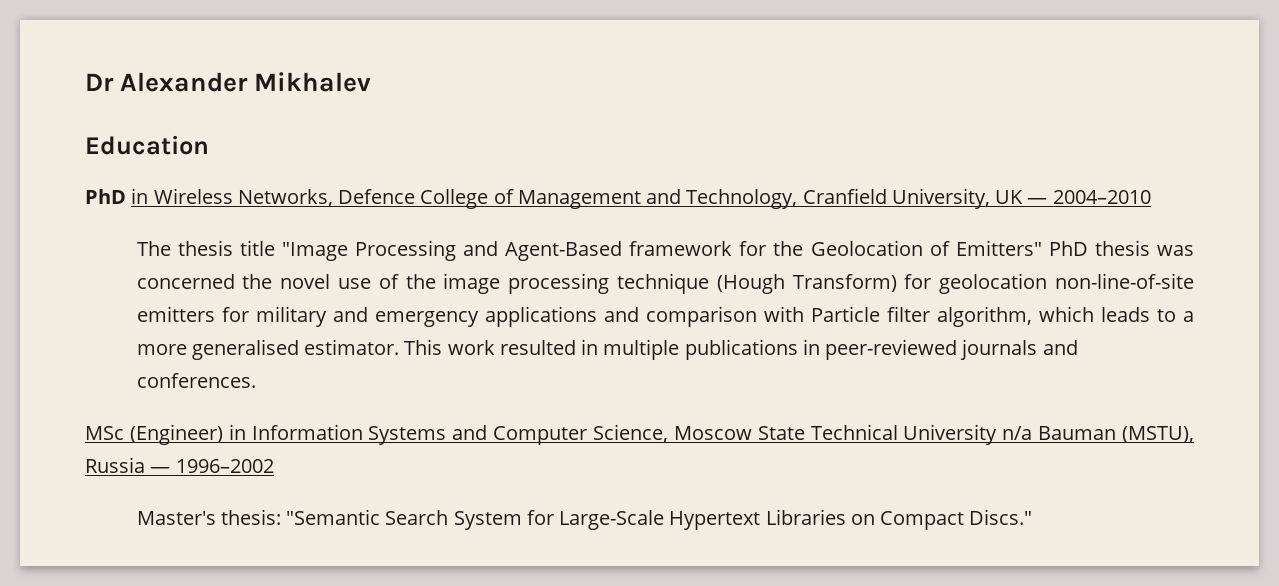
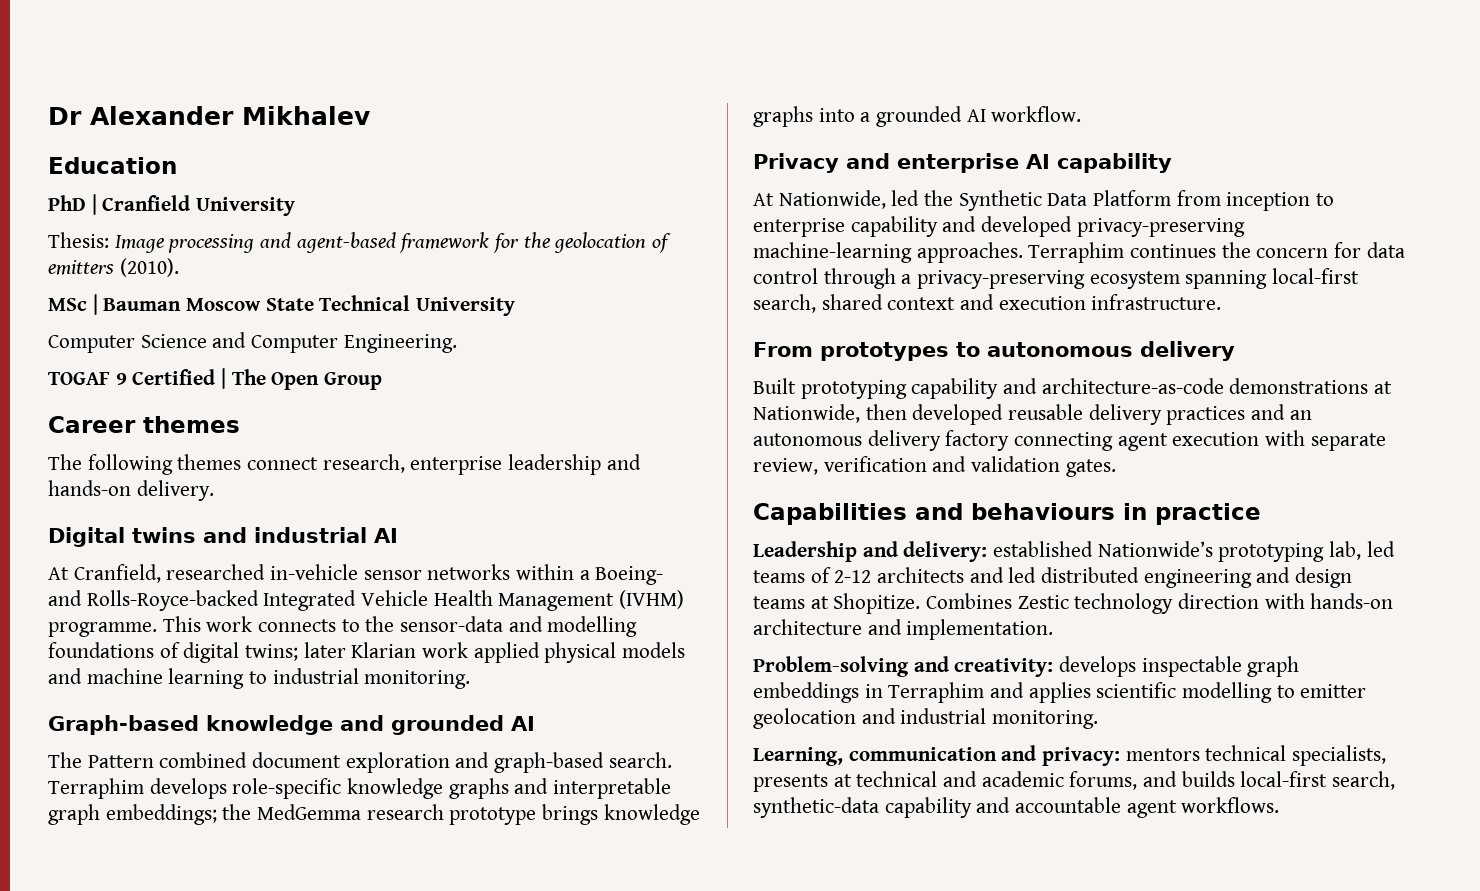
[131,188,1151,209] [136,240,1194,261] [136,273,1194,294] [136,306,1195,327] [136,339,1078,360] [136,373,256,388] [85,424,1194,445] [85,457,274,473] [136,509,1033,530] in Wireless Networks, Defence College of Management and Technology, Cranfield University, UK — 2004–2010 // The thesis title "Image Processing and Agent-Based framework for the Geolocation of Emitters" PhD thesis was concerned the novel use of the image processing technique (Hough Transform) for geolocation non-line-of-site emitters for military and emergency applications and comparison with Particle filter algorithm, which leads to a more generalised estimator. This work resulted in multiple publications in peer-reviewed journals and conferences. // MSc (Engineer) in Information Systems and Computer Science, Moscow State Technical University n/a Bauman (MSTU), Russia — 1996–2002 // Master's thesis: "Semantic Search System for Large-Scale Hypertext Libraries on Compact Discs." -> [91,194,296,216] [48,232,672,253] [48,258,179,277] [48,294,516,316] [48,332,457,353] [48,368,383,390] [48,416,240,433] [48,454,641,475] [48,480,214,501] [48,527,398,547] [48,564,664,585] [48,590,685,611] [48,616,638,637] [48,642,686,663] [48,668,471,689] [48,715,535,735] [48,752,672,773] [48,778,672,799] [48,804,700,825] [753,106,1082,127] [753,153,1172,173] [753,190,1335,211] [753,216,1245,237] [753,242,1405,263] [753,268,1360,289] [753,294,1222,313] [753,341,1235,361] [753,378,1393,399] [753,404,1312,425] [753,430,1386,451] [753,456,1116,477] [753,503,1261,525] [753,541,1395,562] [753,567,1353,588] [753,593,1394,614] [753,619,1054,640] [753,656,1300,677] [753,682,1367,703] [753,708,1099,729] [753,745,1387,766] [753,771,1396,792] [753,797,1280,818] | Cranfield University // Thesis: Image processing and agent-based framework for the geolocation of emitters (2010). // MSc | Bauman Moscow State Technical University // Computer Science and Computer Engineering. // TOGAF 9 Certified | The Open Group // Career themes // The following themes connect research, enterprise leadership and hands-on delivery. // Digital twins and industrial AI // At Cranfield, researched in-vehicle sensor networks within a Boeing- and Rolls-Royce-backed Integrated Vehicle Health Management (IVHM) programme. This work connects to the sensor-data and modelling foundations of digital twins; later Klarian work applied physical models and machine learning to industrial monitoring. // Graph-based knowledge and grounded AI // The Pattern combined document exploration and graph-based search. Terraphim develops role-specific knowledge graphs and interpretable graph embeddings; the MedGemma research prototype brings knowledge graphs into a grounded AI workflow. // Privacy and enterprise AI capability // At Nationwide, led the Synthetic Data Platform from inception to enterprise capability and developed privacy-preserving machine-learning approaches. Terraphim continues the concern for data control through a privacy-preserving ecosystem spanning local-first search, shared context and execution infrastructure. // From prototypes to autonomous delivery // Built prototyping capability and architecture-as-code demonstrations at Nationwide, then developed reusable delivery practices and an autonomous delivery factory connecting agent execution with separate review, verification and validation gates. // Capabilities and behaviours in practice // Leadership and delivery: established Nationwide’s prototyping lab, led teams of 2-12 architects and led distributed engineering and design teams at Shopitize. Combines Zestic technology direction with hands-on architecture and implementation. // Problem-solving and creativity: develops inspectable graph embeddings in Terraphim and applies scientific modelling to emitter geolocation and industrial monitoring. // Learning, communication and privacy: mentors technical specialists, presents at technical and academic forums, and builds local-first search, synthetic-data capability and accountable agent workflows.

